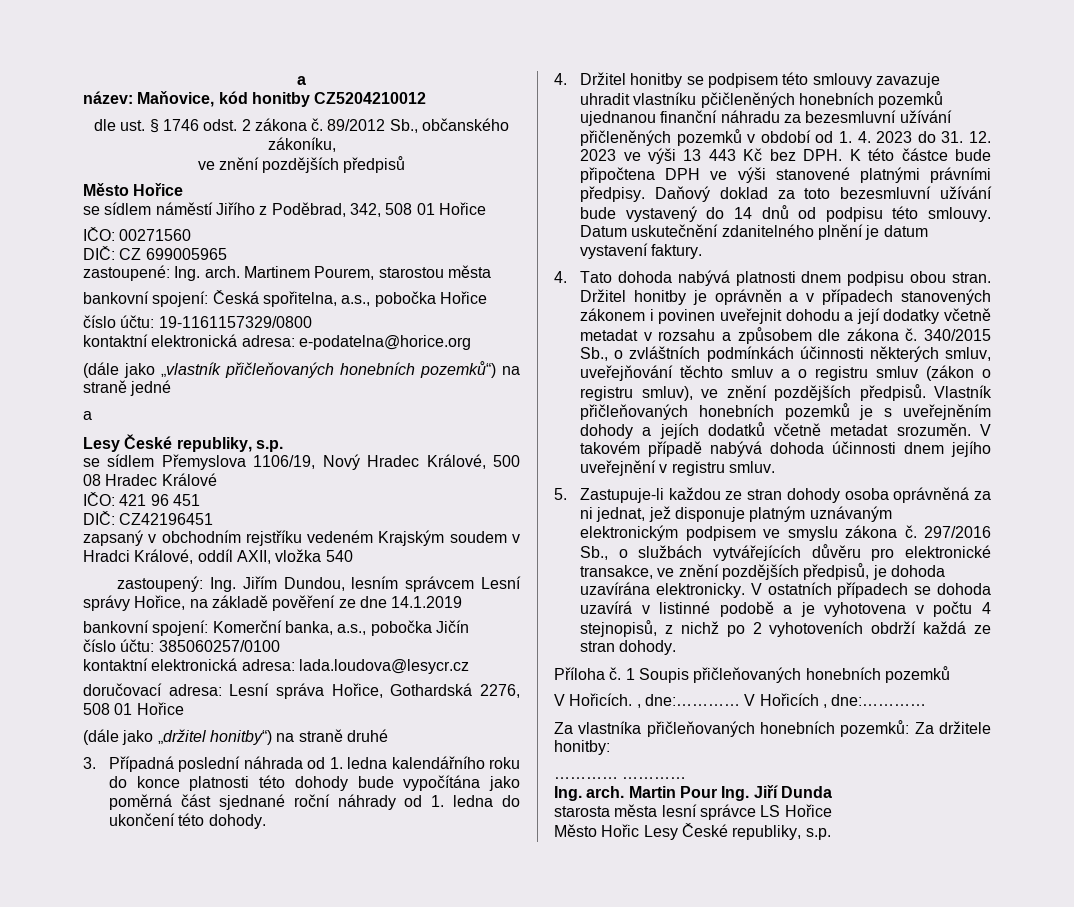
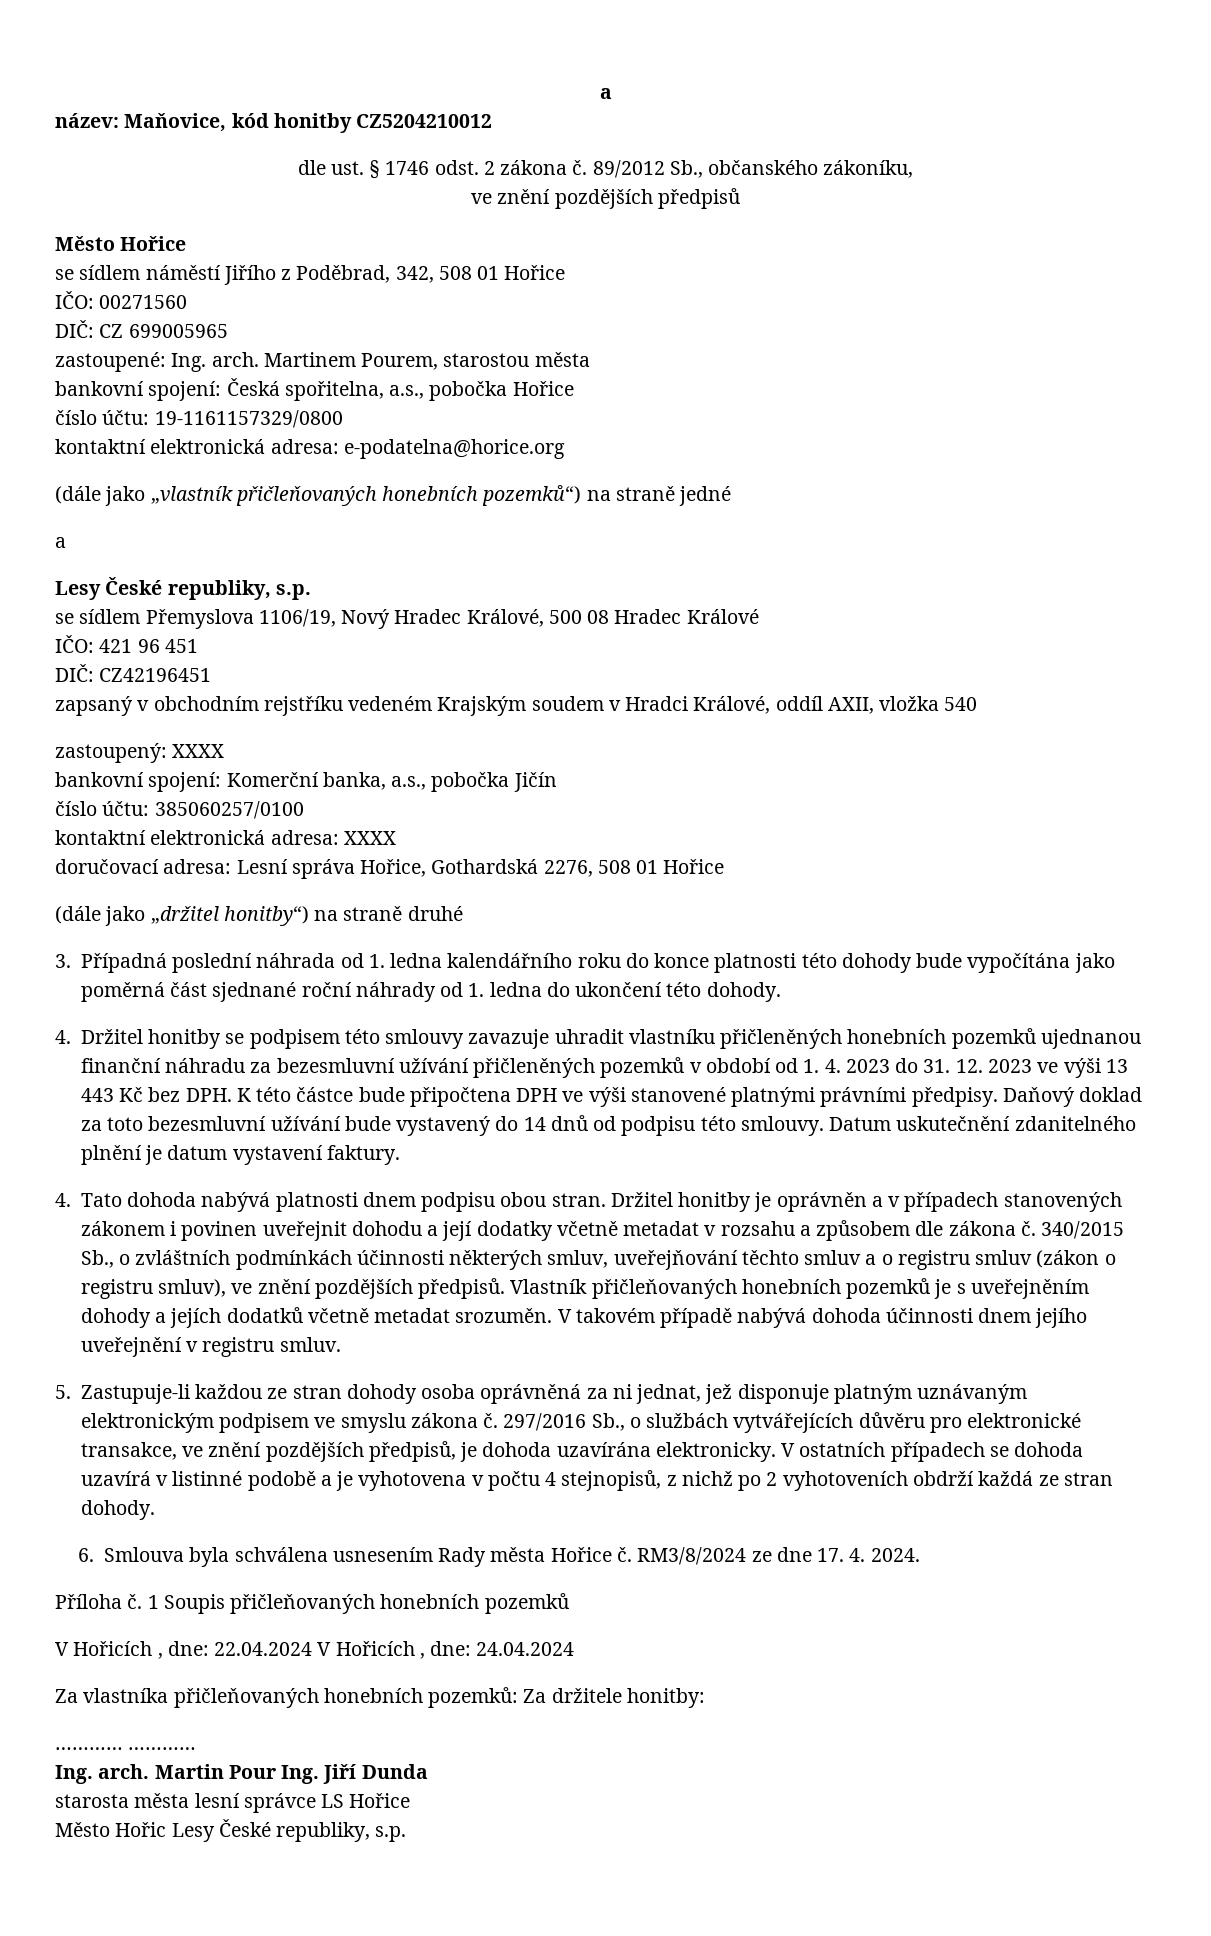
[210,576,521,592] [83,595,463,611] Ing. Jiřím Dundou, lesním správcem Lesní správy Hořice, na základě pověření ze dne 14.1.2019 -> [172,744,225,758] XXXX
[298,659,469,674] lada.loudova@lesycr.cz -> [343,831,396,845] XXXX
[700,92,795,108] pčičleněných -> [720,1029,843,1049] přičleněných
(677, 647) none -> [78,1547,920,1567] // 6. Smlouva byla schválena usnesením Rady města Hořice č. RM3/8/2024 ze dne 17. 4. 2024.
[569,693,927,708] Hořicích. , dne:………… V Hořicích , dne:………… -> [73,1641,575,1659] Hořicích , dne: 22.04.2024 V Hořicích , dne: 24.04.2024

